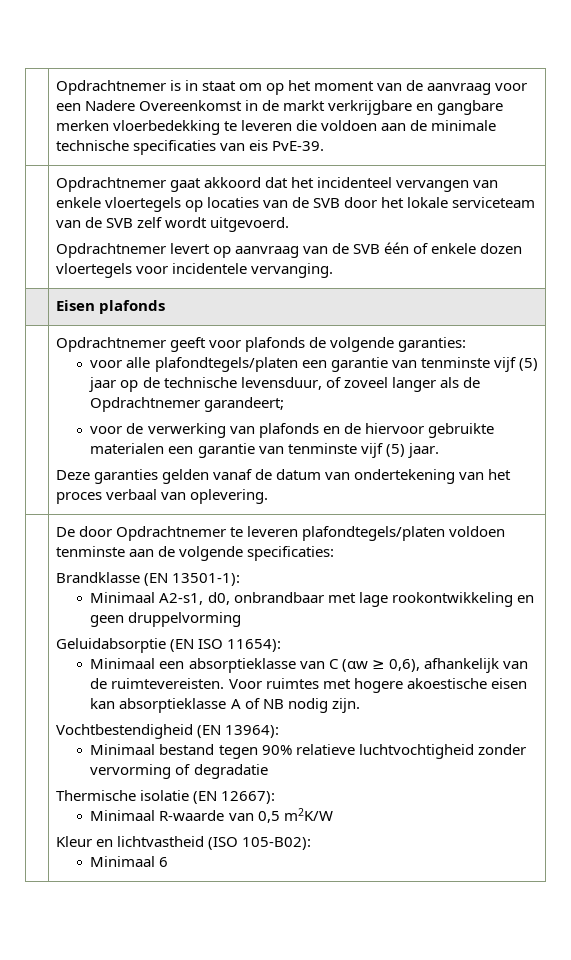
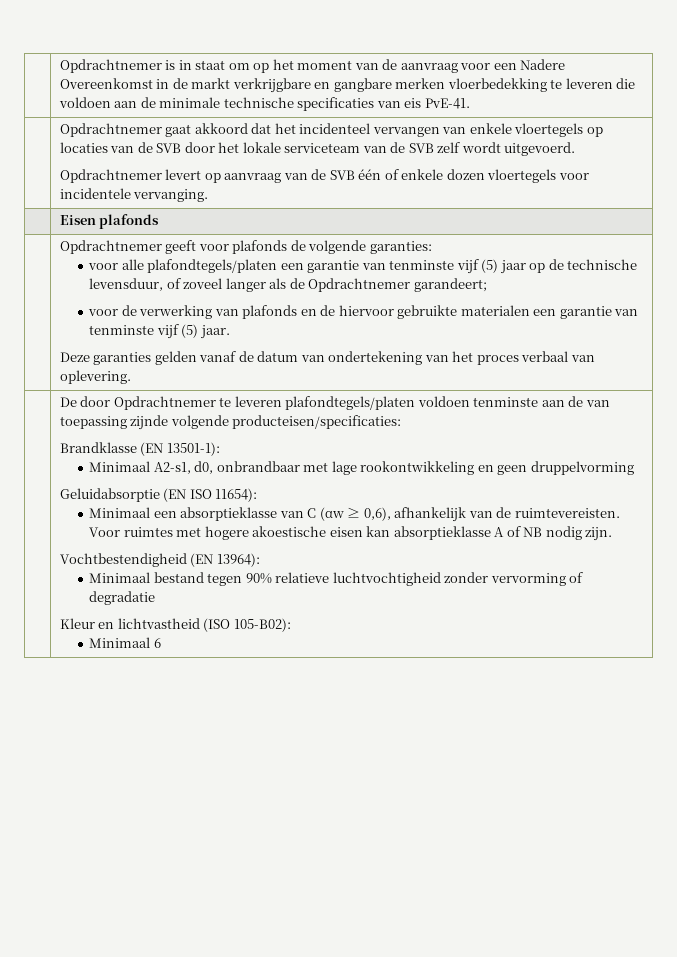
[272,141,325,151] PvE-39. -> [424,98,470,109] PvE-41.
[178,546,335,561] volgende specificaties: -> [585,400,610,407] [59,415,402,430] van toepassing zijnde volgende producteisen/specificaties:
[55,790,275,804] [90,808,333,823] // Thermische isolatie (EN 12667): // Minimaal R-waarde van 0,5 m2K/W -> (156, 598) none

